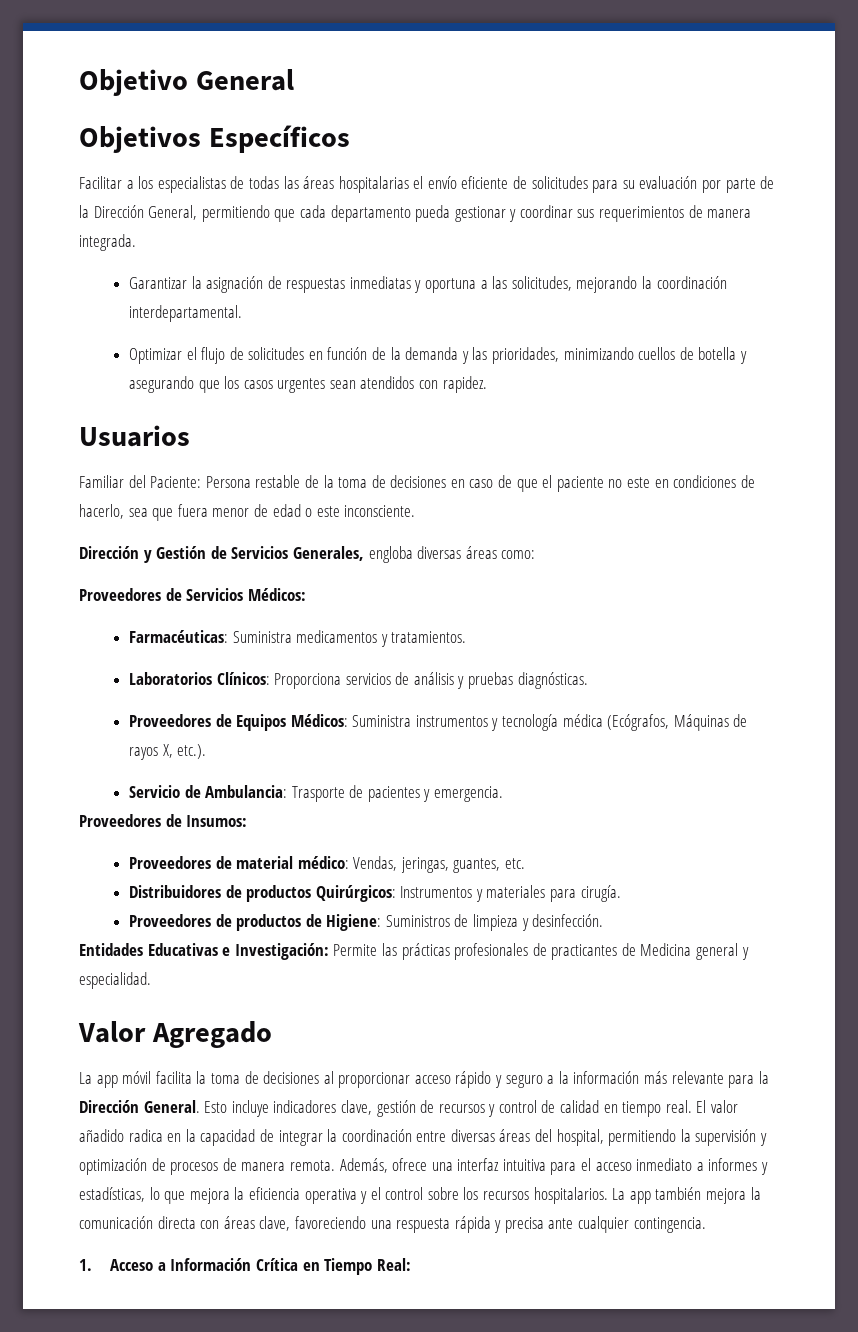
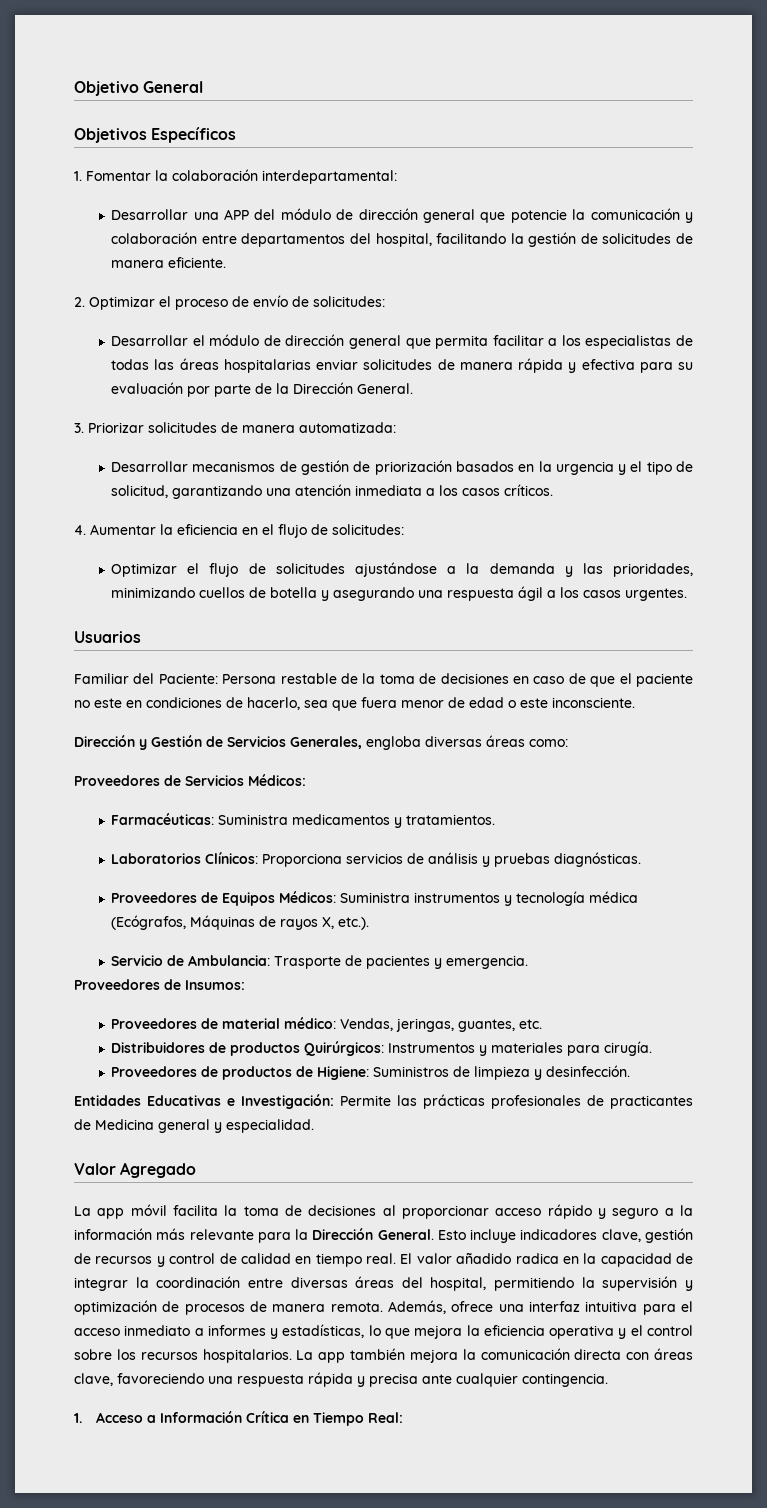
[79,176,122,189] Facilitar -> [74,169,397,184] [111,208,693,223] [111,232,693,247] [111,257,227,268] [74,295,385,310] [111,334,544,349] 1. Fomentar la colaboración interdepartamental: // Desarrollar una APP del módulo de dirección general que potencie la comunicación y colaboración entre departamentos del hospital, facilitando la gestión de solicitudes de manera eficiente. // 2. Optimizar el proceso de envío de solicitudes: // Desarrollar el módulo de dirección general que permita facilitar
[413,176,588,189] el envío eficiente de solicitudes -> [316,358,635,373] enviar solicitudes de manera rápida y efectiva
[148,205,752,222] [79,234,136,251] [128,276,727,293] [128,305,242,322] General, permitiendo que cada departamento pueda gestionar y coordinar sus requerimientos de manera integrada. // Garantizar la asignación de respuestas inmediatas y oportuna a las solicitudes, mejorando la coordinación interdepartamental. -> [357,383,414,394] [74,422,396,433] [111,460,693,475] [111,484,554,499] [74,524,404,538] General. // 3. Priorizar solicitudes de manera automatizada: // Desarrollar mecanismos de gestión de priorización basados en la urgencia y el tipo de solicitud, garantizando una atención inmediata a los casos críticos. // 4. Aumentar la eficiencia en el flujo de solicitudes:
[308,347,387,360] en función de -> [354,562,457,577] ajustándose a
[198,376,487,393] que los casos urgentes sean atendidos con rapidez. -> [418,586,688,601] una respuesta ágil a los casos urgentes.

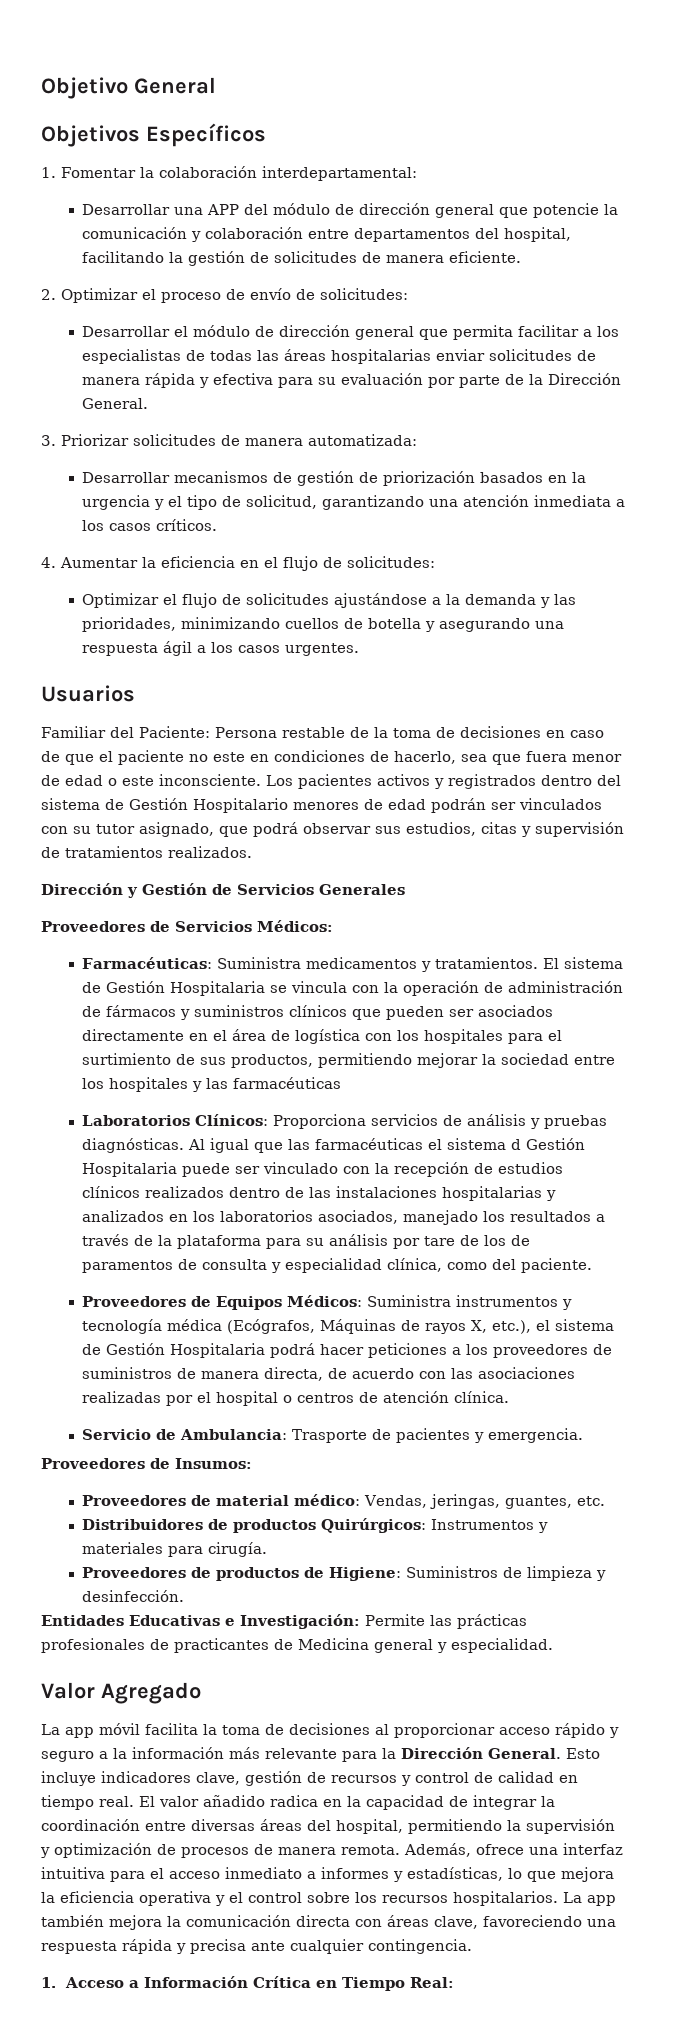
(635, 702) none -> [266,774,621,789] [41,798,602,813] [41,822,624,837] [41,846,252,858] Los pacientes activos y registrados dentro del sistema de Gestión Hospitalario menores de edad podrán ser vinculados con su tutor asignado, que podrá observar sus estudios, citas y supervisión de tratamientos realizados.
[290,735,568,750] Generales, engloba diversas áreas como: -> [319,884,405,895] Generales
(496, 819) none -> [543,957,624,969] [82,981,624,996] [82,1005,554,1020] [82,1029,563,1044] [82,1053,616,1068] [82,1077,342,1092] El sistema de Gestión Hospitalaria se vincula con la operación de administración de fármacos y suministros clínicos que pueden ser asociados directamente en el área de logística con los hospitales para el surtimiento de sus productos, permitiendo mejorar la sociedad entre los hospitales y las farmacéuticas
(642, 859) none -> [188,1138,586,1153] [82,1162,564,1177] [82,1186,557,1201] [82,1210,606,1225] [82,1234,531,1249] [82,1258,593,1273] Al igual que las farmacéuticas el sistema d Gestión Hospitalaria puede ser vinculado con la recepción de estudios clínicos realizados dentro de las instalaciones hospitalarias y analizados en los laboratorios asociados, manejado los resultados a través de la plataforma para su análisis por tare de los de paramentos de consulta y especialidad clínica, como del paciente.
[338,917,370,930] etc.). -> [492,1319,615,1334] [82,1343,613,1358] [82,1367,576,1381] [82,1391,510,1406] etc.), el sistema de Gestión Hospitalaria podrá hacer peticiones a los proveedores de suministros de manera directa, de acuerdo con las asociaciones realizadas por el hospital o centros de atención clínica.

